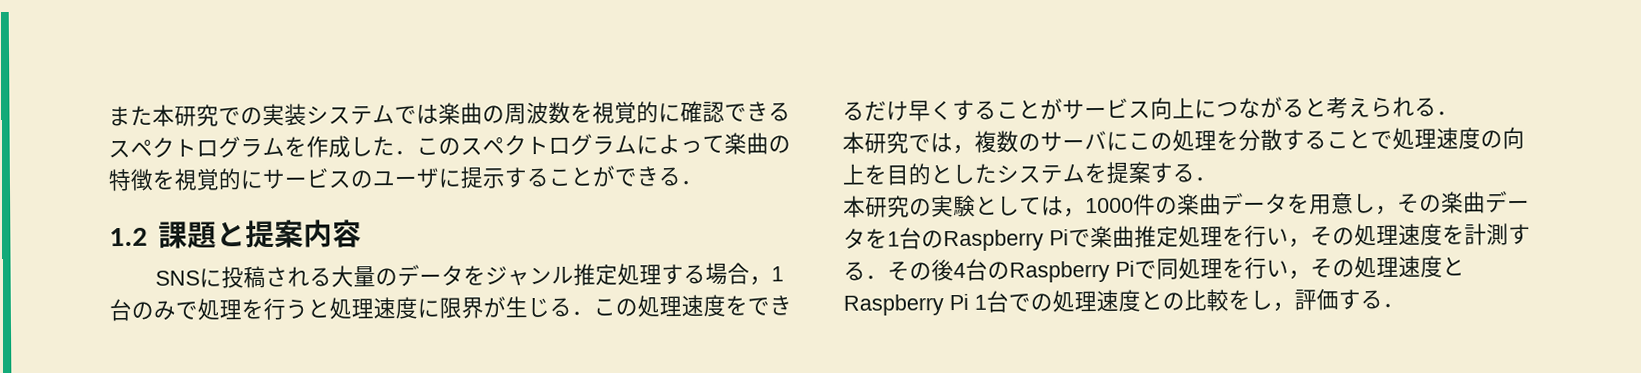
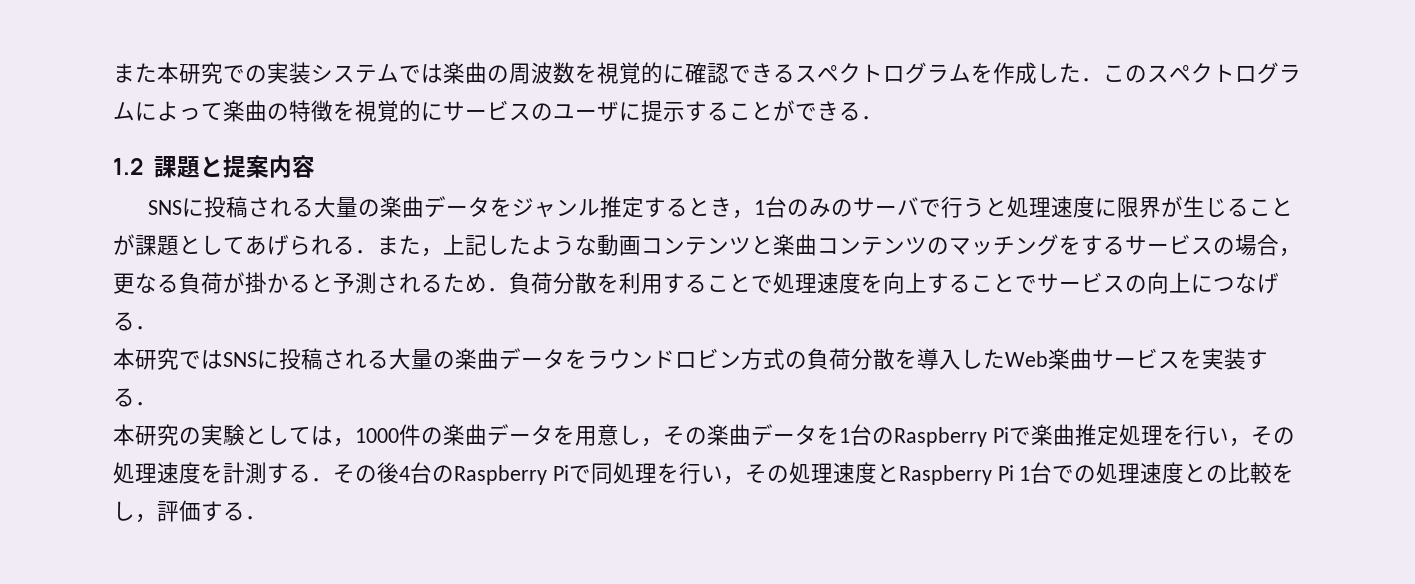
(399, 277) none -> [379,196,424,218] 楽曲
[617,262,751,286] 処理する場合 -> [643,197,732,217] するとき
[175,298,264,321] で処理を -> [830,197,941,217] のサーバで
[571,294,792,318] [842,96,1459,122] [842,128,1283,155] ．この処理速度をできるだけ早くすることがサービス向上につながると考えられる． // 本研究では，複数のサーバにこの処理を分散 -> [1248,197,1293,216] [113,234,1301,257] [113,272,663,294] ことが課題としてあげられる．また，上記したような動画コンテンツと楽曲コンテンツのマッチングをするサービスの場合，更なる負荷が掛かると予測されるため．負荷分散を利用
[1480,126,1525,150] [842,161,1151,186] の向上を目的としたシステムを提案 -> [861,272,1279,294] [113,312,157,331] [113,348,1246,370] を向上することでサービスの向上につなげる． // 本研究ではSNSに投稿される大量の楽曲データをラウンドロビン方式の負荷分散を導入したWeb楽曲サービスを実装

